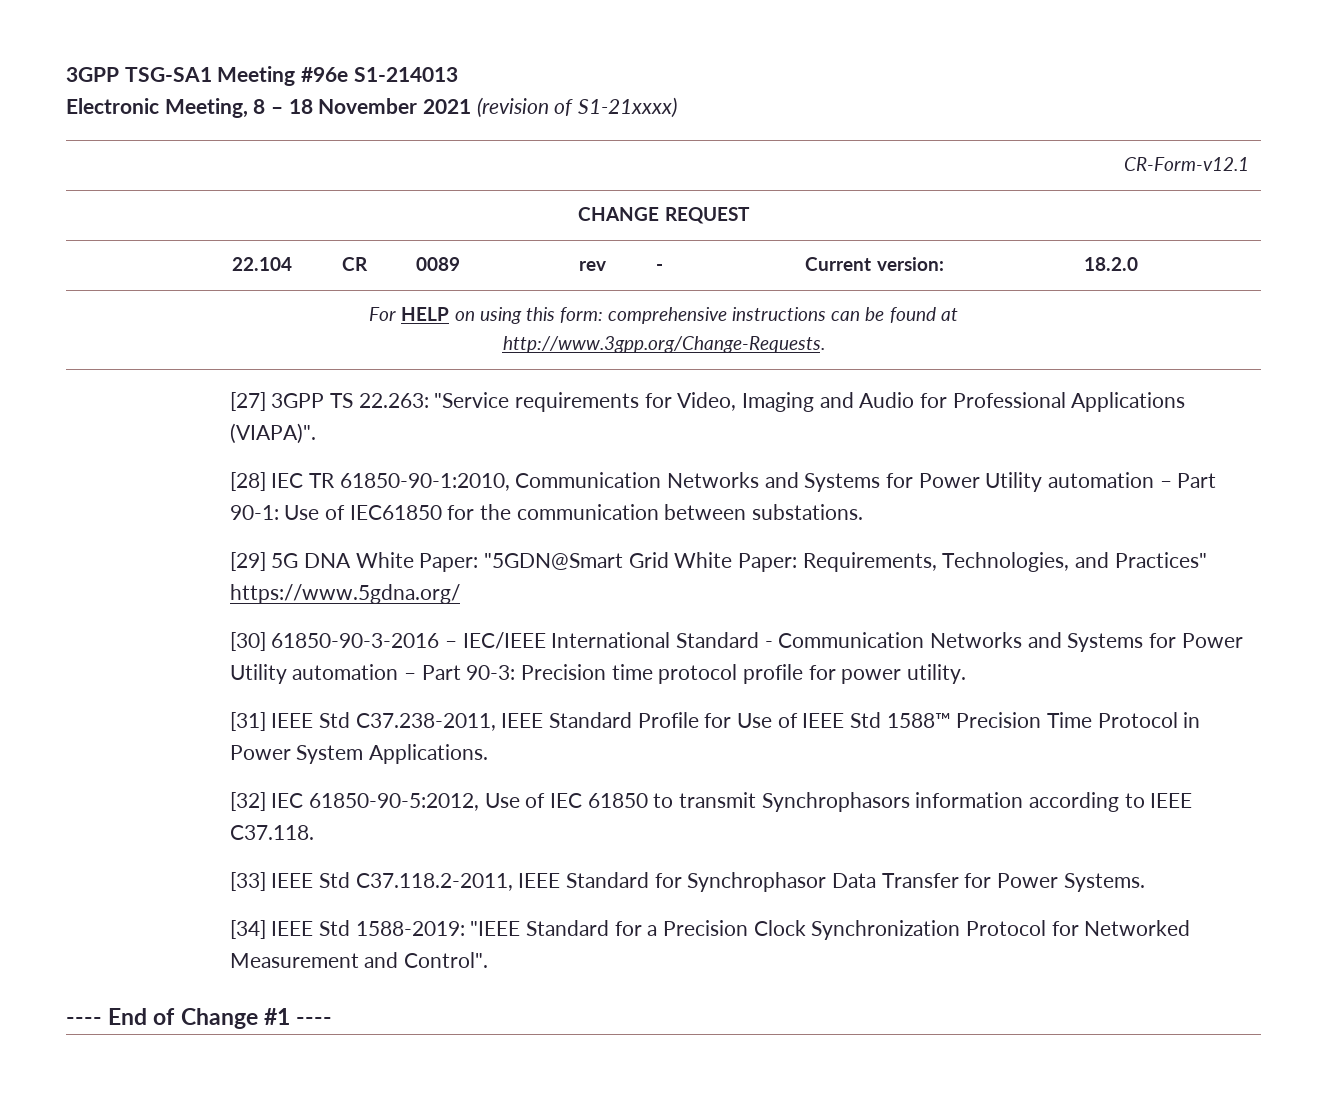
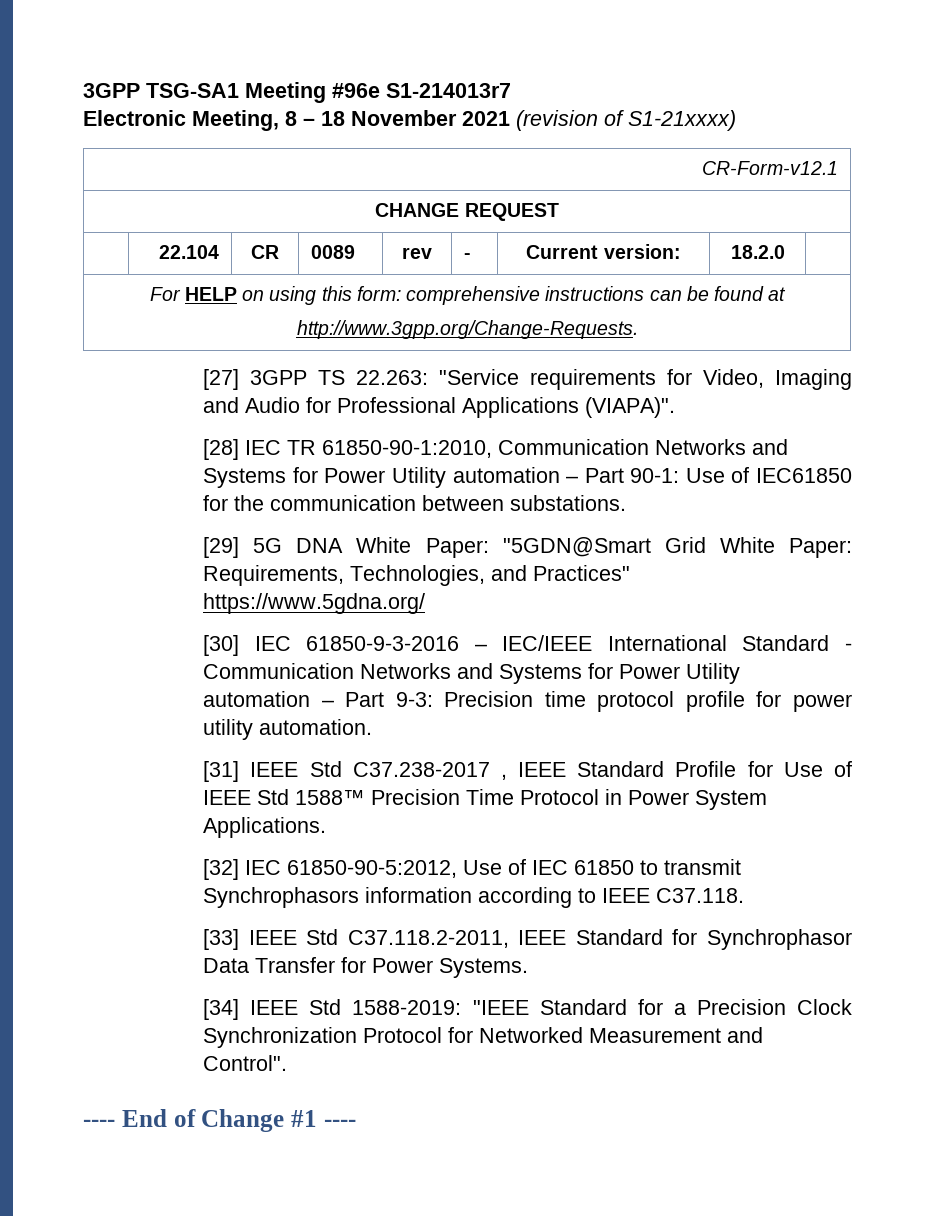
[353,67,458,82] S1-214013 -> [386,83,511,98] S1-214013r7
[271,633,440,648] 61850-90-3-2016 -> [254,636,460,651] IEC 61850-9-3-2016
[466,665,516,680] 90-3: -> [395,692,433,707] 9-3:
[907,664,967,684] utility. -> [203,719,373,740] utility automation.
[355,713,496,731] C37.238-2011, -> [352,762,507,780] C37.238-2017 ,

